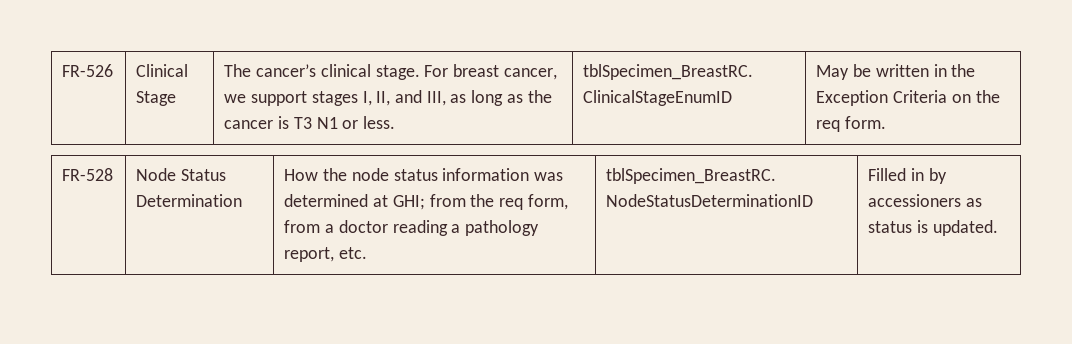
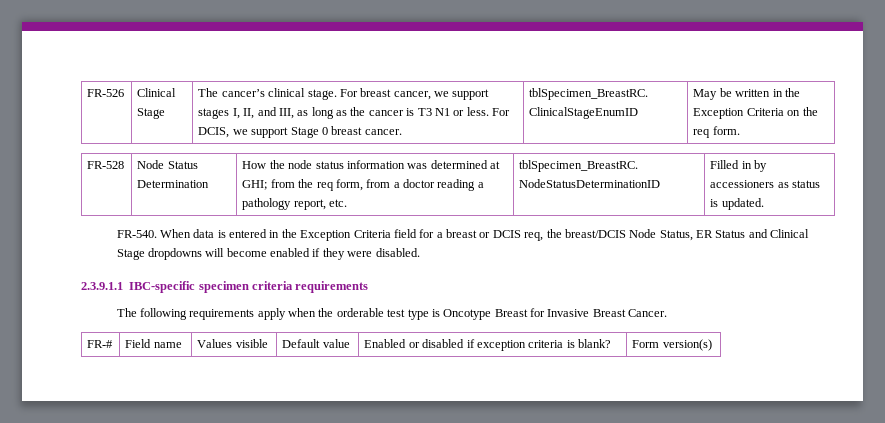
(396, 122) none -> [492,108,511,116] [198,126,402,138] For DCIS, we support Stage 0 breast cancer.
(998, 228) none -> [116,229,810,241] [116,248,420,260] [81,281,369,293] [116,308,668,320] [87,340,114,348] [125,339,182,348] [197,339,268,348] [282,339,350,348] [364,339,612,351] [632,339,712,351] // FR-540. When data is entered in the Exception Criteria field for a breast or DCIS req, the breast/DCIS Node Status, ER Status and Clinical Stage dropdowns will become enabled if they were disabled. // 2.3.9.1.1 IBC-specific specimen criteria requirements // The following requirements apply when the orderable test type is Oncotype Breast for Invasive Breast Cancer. // FR-# | Field name | Values visible | Default value | Enabled or disabled if exception criteria is blank? | Form version(s)

